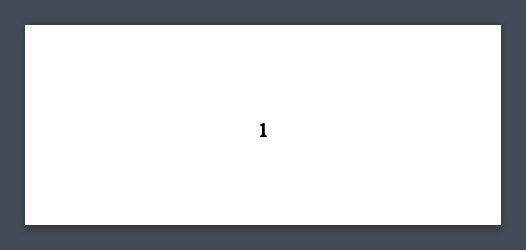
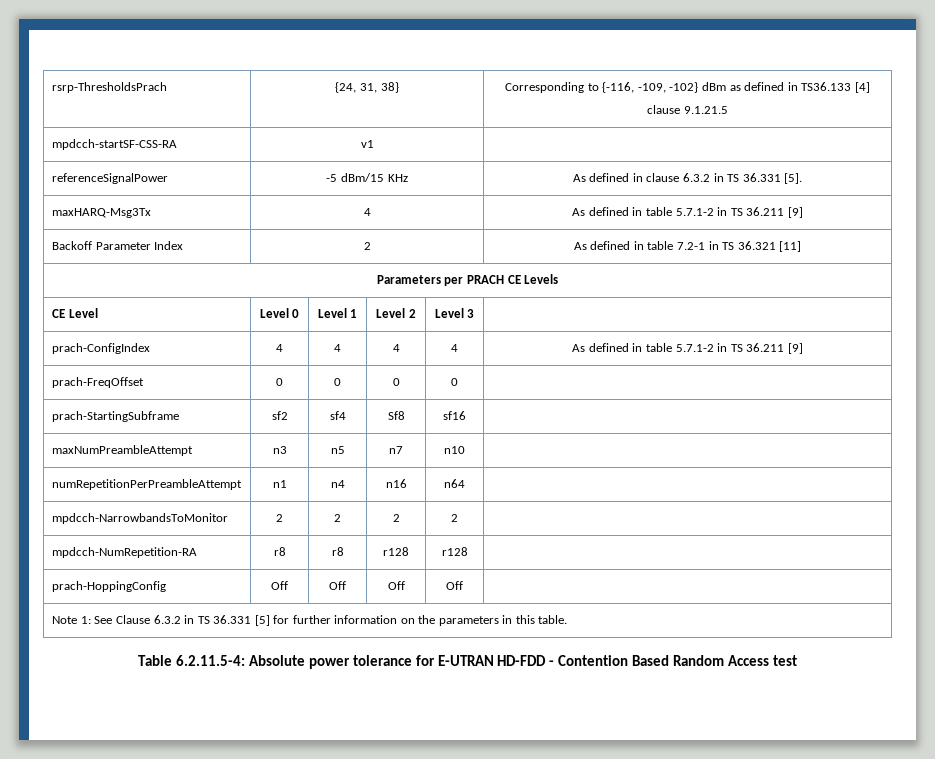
[258,123,268,137] 1 -> [52,82,168,93] [335,82,399,93] [505,82,870,93] [647,105,728,114] [52,139,178,150] [360,140,374,148] [52,173,169,184] [326,173,408,182] [572,173,803,184] [52,208,152,218] [363,208,371,216] [572,207,803,218] [52,241,184,250] [363,242,371,250] [573,241,802,252] [376,274,559,286] [52,308,98,318] [259,308,300,318] [317,308,358,318] [376,308,416,318] [434,308,475,318] [52,343,151,354] [276,344,283,352] [334,344,341,352] [392,344,400,352] [451,344,458,352] [572,343,803,354] [52,377,145,388] [276,378,283,386] [334,378,341,386] [392,378,400,386] [451,378,458,386] [52,411,180,422] [271,411,288,420] [329,411,346,420] [387,411,405,420] [443,411,466,420] [52,445,194,456] [272,446,287,454] [330,446,345,454] [389,446,403,454] [444,446,465,454] [52,479,243,490] [272,480,287,488] [330,480,345,488] [385,479,407,488] [444,479,465,488] [52,513,229,524] [276,514,283,522] [334,514,341,522] [392,514,400,522] [451,514,458,522] [52,547,198,558] [273,547,286,556] [331,547,344,556] [383,547,409,556] [441,547,468,556] [52,581,167,592] [271,581,288,590] [329,581,346,590] [387,581,405,590] [446,581,463,590] [52,615,568,626] [138,655,797,669] rsrp-ThresholdsPrach | {24, 31, 38} | Corresponding to {-116, -109, -102} dBm as defined in TS36.133 [4] clause 9.1.21.5 // mpdcch-startSF-CSS-RA | v1 | // referenceSignalPower | -5 dBm/15 KHz | As defined in clause 6.3.2 in TS 36.331 [5]. // maxHARQ-Msg3Tx | 4 | As defined in table 5.7.1-2 in TS 36.211 [9] // Backoff Parameter Index | 2 | As defined in table 7.2-1 in TS 36.321 [11] // Parameters per PRACH CE Levels // CE Level | Level 0 | Level 1 | Level 2 | Level 3 | // prach-ConfigIndex | 4 | 4 | 4 | 4 | As defined in table 5.7.1-2 in TS 36.211 [9] // prach-FreqOffset | 0 | 0 | 0 | 0 | // prach-StartingSubframe | sf2 | sf4 | Sf8 | sf16 | // maxNumPreambleAttempt | n3 | n5 | n7 | n10 | // numRepetitionPerPreambleAttempt | n1 | n4 | n16 | n64 | // mpdcch-NarrowbandsToMonitor | 2 | 2 | 2 | 2 | // mpdcch-NumRepetition-RA | r8 | r8 | r128 | r128 | // prach-HoppingConfig | Off | Off | Off | Off | // Note 1: See Clause 6.3.2 in TS 36.331 [5] for further information on the parameters in this table. // Table 6.2.11.5-4: Absolute power tolerance for E-UTRAN HD-FDD - Contention Based Random Access test

